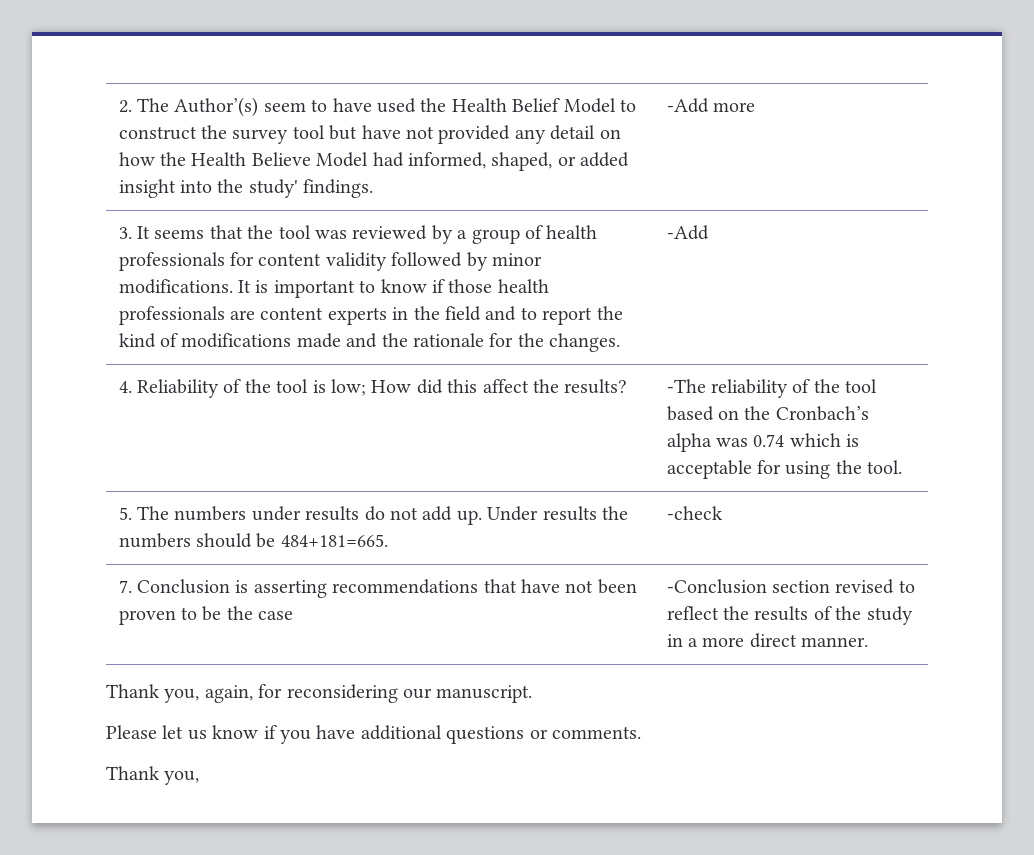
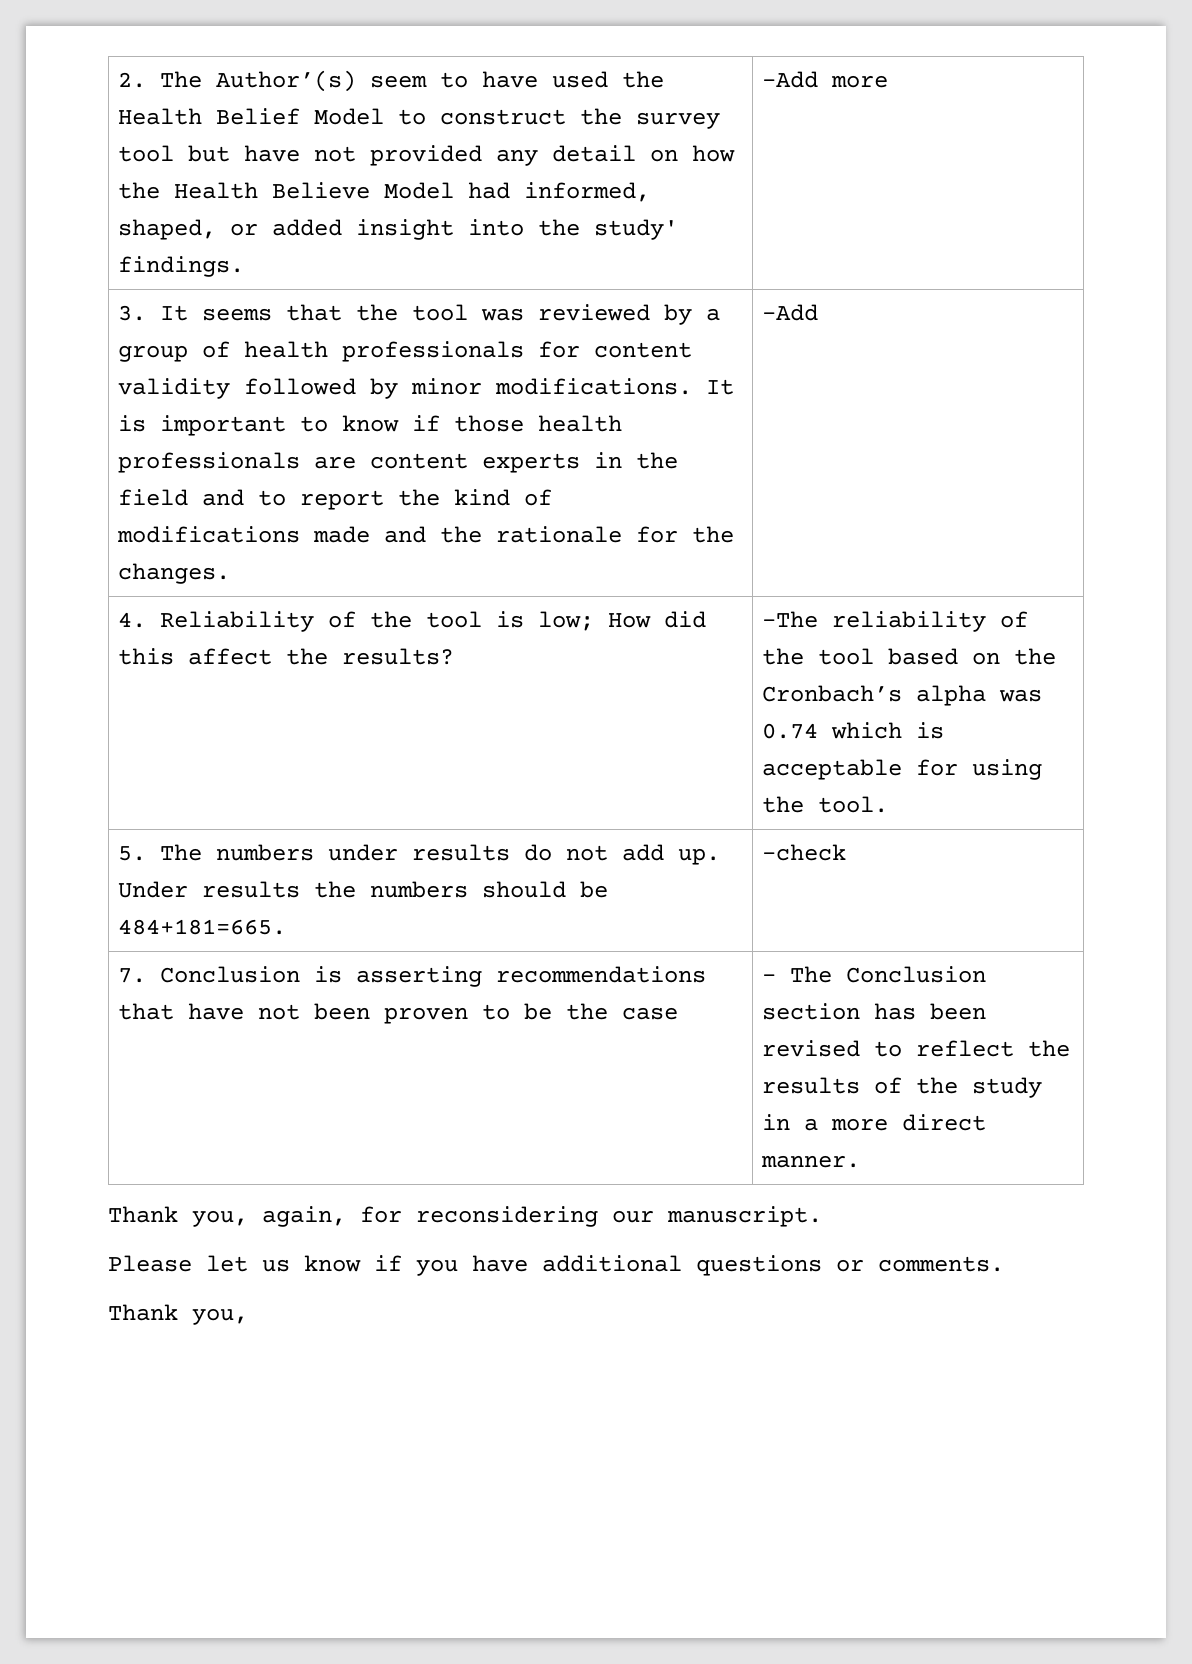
[666,579,830,594] -Conclusion section -> [761,966,986,983] [761,1003,986,1020] - The Conclusion section has been

